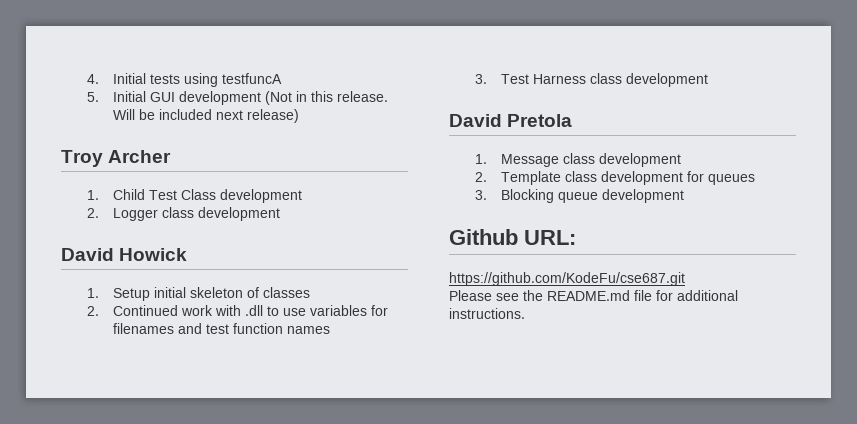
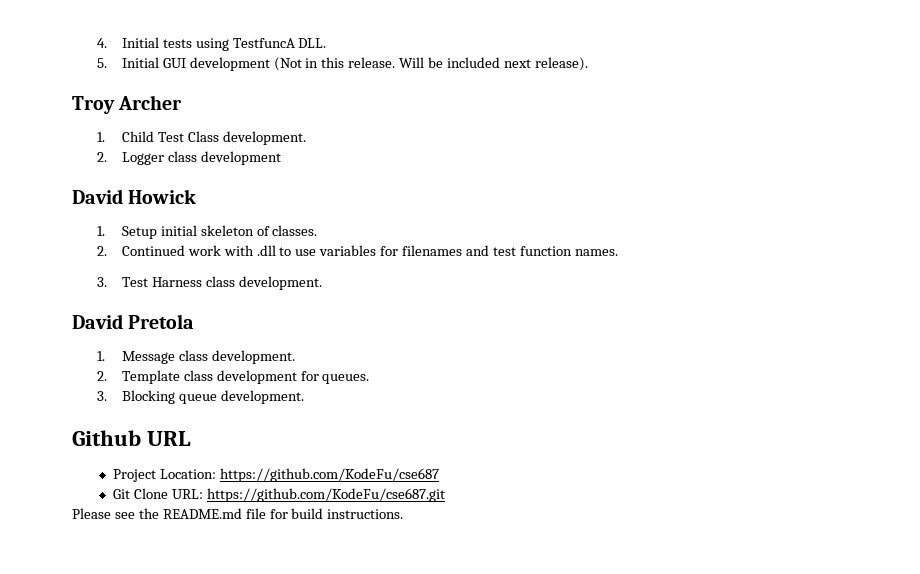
[221,73,282,84] testfuncA -> [232,38,327,48] TestfuncA DLL.
[246,109,299,123] release) -> [534,57,588,71] release).
[219,189,302,203] development -> [222,131,306,145] development.
[262,287,310,298] classes -> [272,225,318,236] classes.
[286,326,330,334] names -> [574,249,618,256] names.
[625,73,708,87] development -> [238,276,322,290] development.
[598,153,681,167] development -> [211,350,295,364] development.
[707,174,755,185] queues -> [322,374,370,384] queues.
[601,189,684,203] development -> [220,390,304,404] development.
(518, 237) none -> [147,431,192,446] [112,468,439,482] [112,488,168,499] URL // Project Location: https://github.com/KodeFu/cse687 // Git Clone
(576, 237) // -> (203, 494) none
[677,290,738,301] additional -> [291,508,324,519] build

